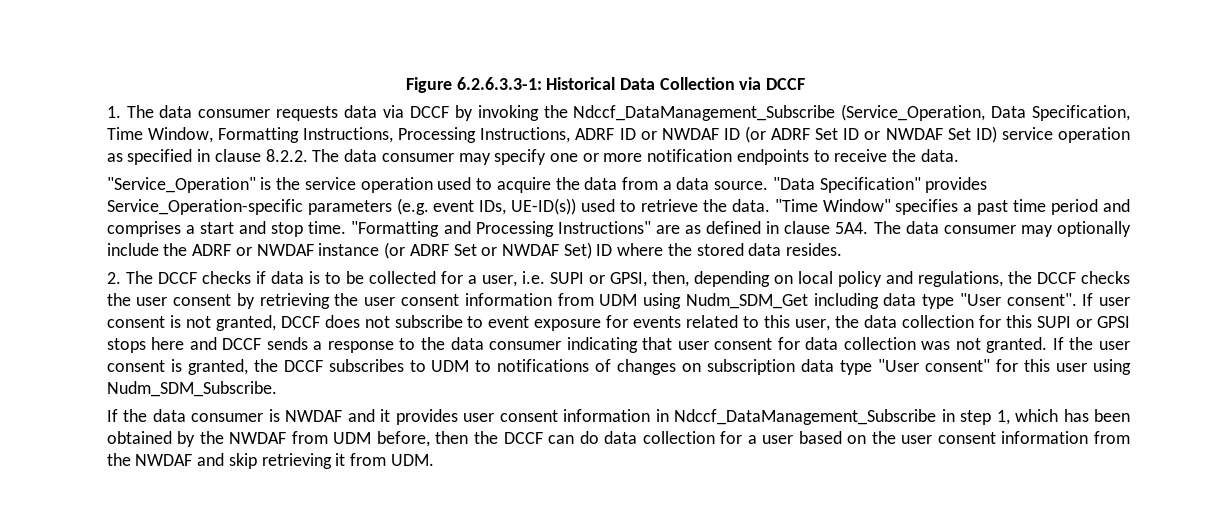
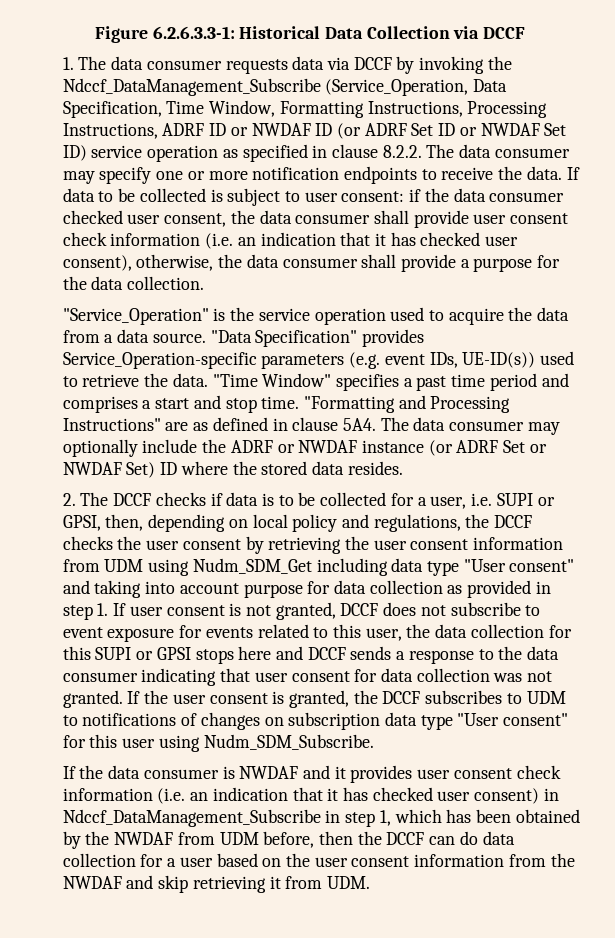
(959, 155) none -> [566,167,580,180] [62,188,565,206] [62,210,569,228] [62,232,519,249] [62,254,561,272] [62,276,205,290] If data to be collected is subject to user consent: if the data consumer checked user consent, the data consumer shall provide user consent check information (i.e. an indication that it has checked user consent), otherwise, the data consumer shall provide a purpose for the data collection.
[1006,293,1077,306] consent". -> [509,559,575,572] [62,580,551,598] [62,603,109,620] consent" and taking into account purpose for data collection as provided in step 1.
[563,409,651,422] information -> [516,765,561,779] [62,787,540,804] check information (i.e. an indication that it has checked user consent)

